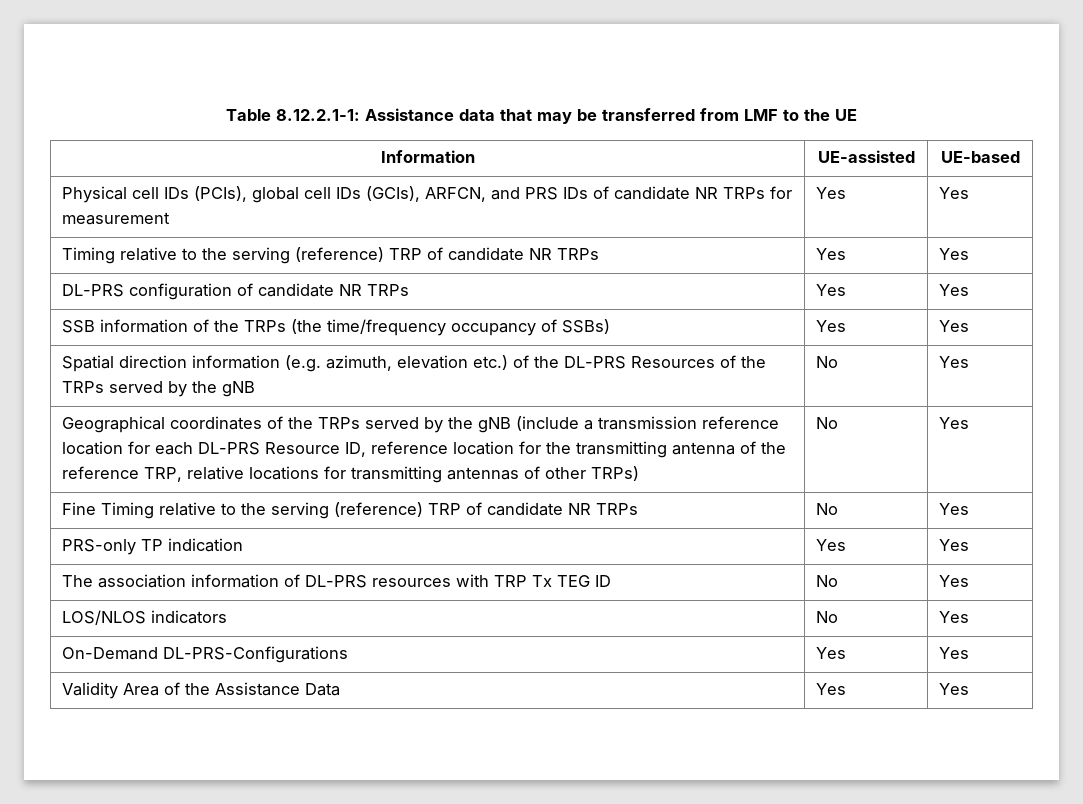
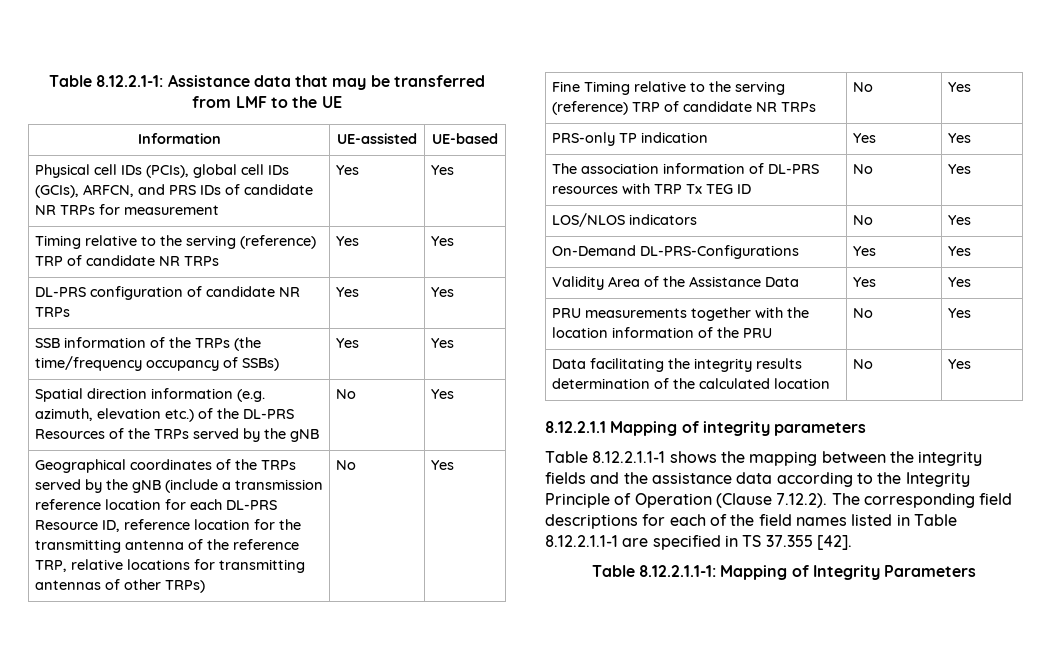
(970, 689) none -> [551,307,809,321] [551,327,772,338] [852,308,873,318] [947,308,971,318] [551,358,802,372] [551,378,830,389] [852,359,873,369] [947,359,971,369] [545,421,867,436] [545,451,983,466] [545,472,970,487] [545,493,1013,508] [545,514,957,529] [545,535,852,550] [591,565,977,580] // PRU measurements together with the location information of the PRU | No | Yes // Data facilitating the integrity results determination of the calculated location | No | Yes // 8.12.2.1.1 Mapping of integrity parameters // Table 8.12.2.1.1-1 shows the mapping between the integrity fields and the assistance data according to the Integrity Principle of Operation (Clause 7.12.2). The corresponding field descriptions for each of the field names listed in Table 8.12.2.1.1-1 are specified in TS 37.355 [42]. // Table 8.12.2.1.1-1: Mapping of Integrity Parameters

